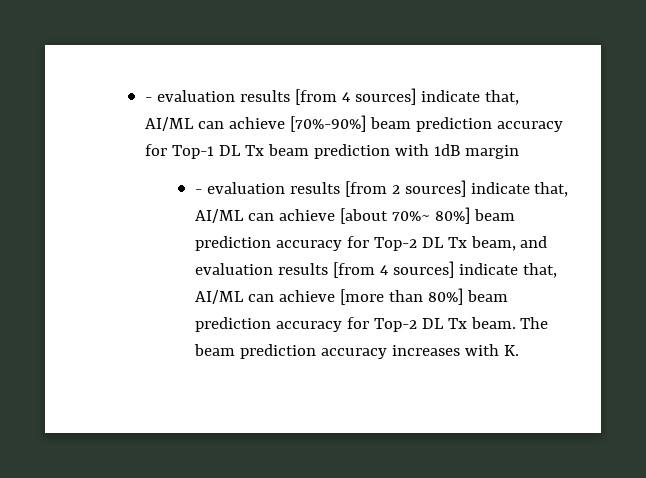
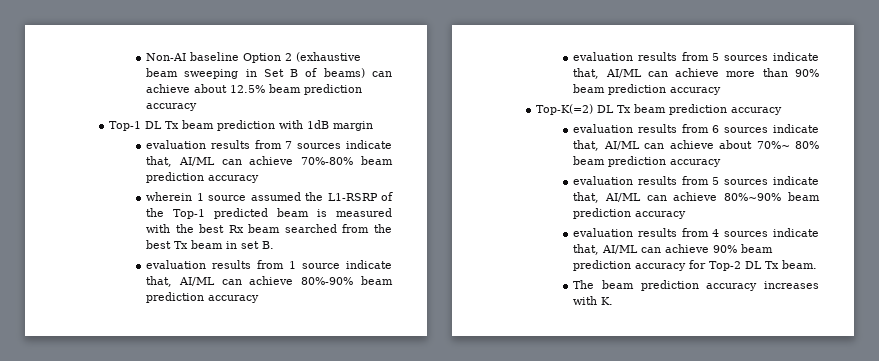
[144,88,519,105] [144,115,563,132] [144,144,167,156] - evaluation results [from 4 sources] indicate that, AI/ML can achieve [70%-90%] beam prediction accuracy for -> [146,52,362,63] [146,68,392,79] [146,84,363,95] [146,103,198,111] Non-AI baseline Option 2 (exhaustive beam sweeping in Set B of beams) can achieve about 12.5% beam prediction accuracy //
[194,180,569,197] [194,207,515,224] [194,236,548,251] [194,261,557,278] [194,288,463,305] - evaluation results [from 2 sources] indicate that, AI/ML can achieve [about 70%~ 80%] beam prediction accuracy for Top-2 DL Tx beam, and evaluation results [from 4 sources] indicate that, AI/ML can achieve [more than 80%] -> [146,140,392,149] [146,156,393,167] [146,172,260,183] [146,192,393,201] [146,208,392,219] [146,224,392,233] [146,240,275,249] [146,260,392,269] [146,276,393,287] [146,292,260,303] [573,52,819,61] [573,68,819,79] [573,84,722,95] [536,104,783,115] [573,124,819,133] [573,140,819,151] [573,156,722,167] [573,176,819,185] [573,192,820,203] [573,208,687,219] [573,228,819,237] [573,244,738,255] evaluation results from 7 sources indicate that, AI/ML can achieve 70%-80% beam prediction accuracy // wherein 1 source assumed the L1-RSRP of the Top-1 predicted beam is measured with the best Rx beam searched from the best Tx beam in set B. // evaluation results from 1 source indicate that, AI/ML can achieve 80%-90% beam prediction accuracy // evaluation results from 5 sources indicate that, AI/ML can achieve more than 90% beam prediction accuracy // Top-K(=2) DL Tx beam prediction accuracy // evaluation results from 6 sources indicate that, AI/ML can achieve about 70%~ 80% beam prediction accuracy // evaluation results from 5 sources indicate that, AI/ML can achieve 80%~90% beam prediction accuracy // evaluation results from 4 sources indicate that, AI/ML can achieve 90%
(516, 323) none -> (818, 264) //

